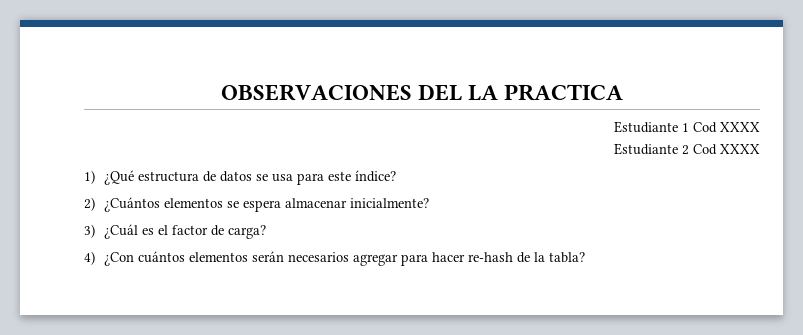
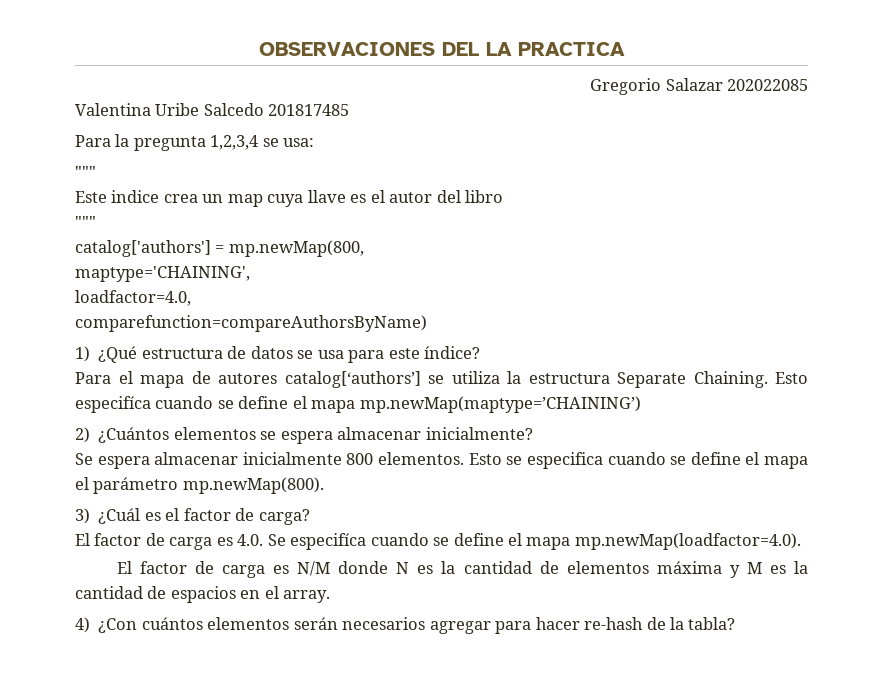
[614,121,760,133] [614,143,760,155] Estudiante 1 Cod XXXX // Estudiante 2 Cod XXXX -> [590,78,809,95] [75,103,350,116] [75,134,315,151] [75,166,96,178] [75,190,504,207] [75,216,96,228] [75,240,364,257] [75,266,250,282] [75,290,191,306] [75,315,427,332] Gregorio Salazar 202022085 // Valentina Uribe Salcedo 201817485 // Para la pregunta 1,2,3,4 se usa: // """ // Este indice crea un map cuya llave es el autor del libro // """ // catalog['authors'] = mp.newMap(800, // maptype='CHAINING', // loadfactor=4.0, // comparefunction=compareAuthorsByName)
(396, 176) none -> [75,371,808,388] [75,396,641,413] // Para el mapa de autores catalog[‘authors’] se utiliza la estructura Separate Chaining. Esto especifíca cuando se define el mapa mp.newMap(maptype=’CHAINING’)
(429, 203) none -> [75,452,809,469] [75,477,324,494] // Se espera almacenar inicialmente 800 elementos. Esto se especifica cuando se define el mapa el parámetro mp.newMap(800).
(266, 232) none -> [75,533,801,550] [116,561,808,578] [75,586,331,603] // El factor de carga es 4.0. Se especifíca cuando se define el mapa mp.newMap(loadfactor=4.0). // El factor de carga es N/M donde N es la cantidad de elementos máxima y M es la cantidad de espacios en el array.

